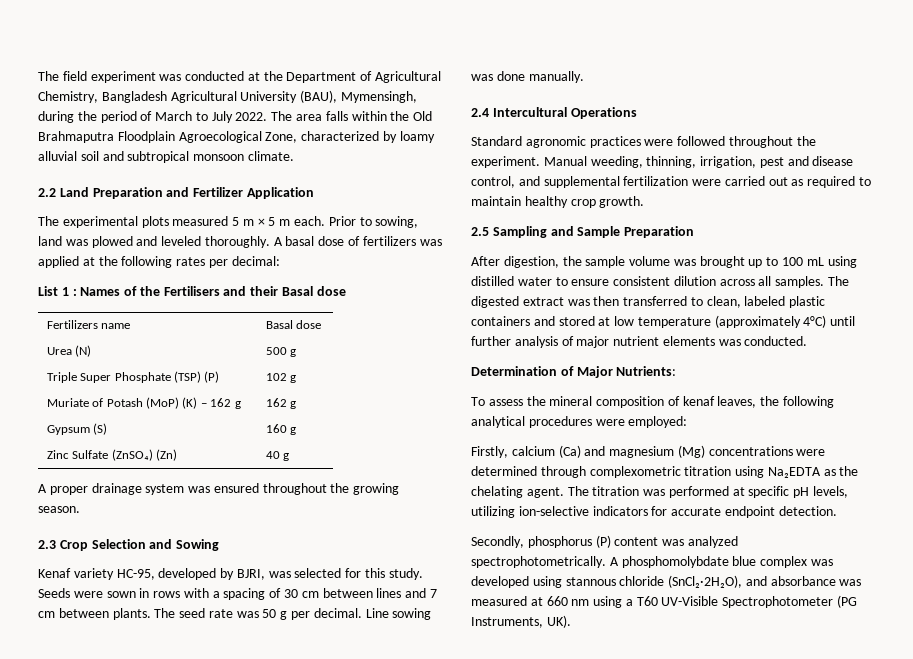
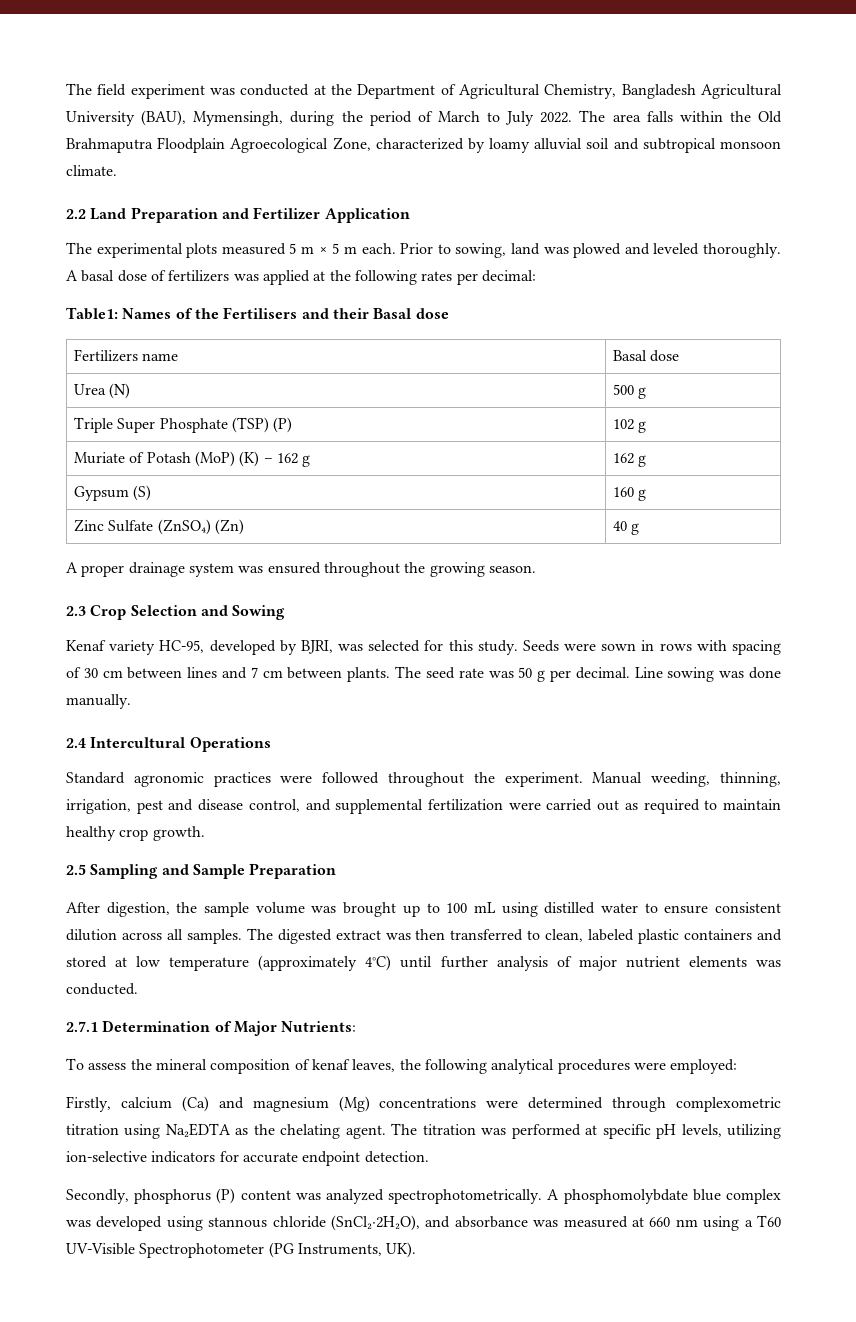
[38,286,77,296] List 1 : -> [66,307,118,320] Table1:
[212,591,220,598] a -> (727, 645) none
(808, 341) none -> [66,1021,98,1032] 2.7.1

